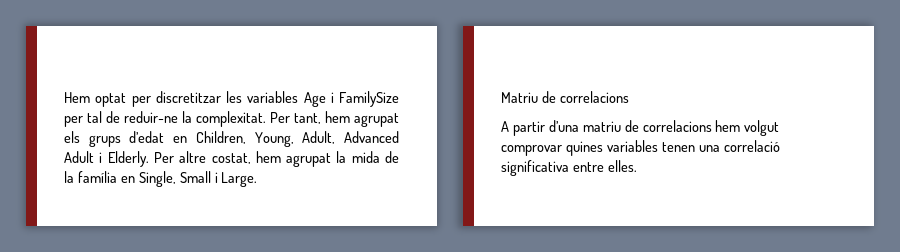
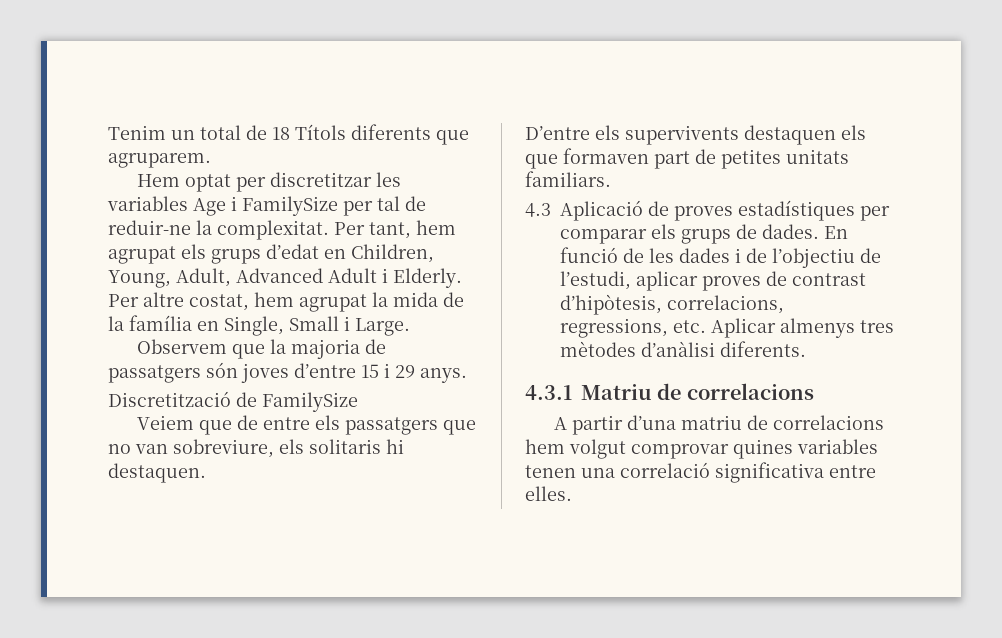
(64, 97) none -> [108,124,469,145] [108,153,211,168] Tenim un total de 18 Títols diferents que agruparem. //
(258, 179) none -> [136,339,386,359] [108,362,467,383] [108,391,358,412] [136,415,476,435] [108,439,404,458] [108,463,206,483] [525,125,866,145] [525,148,849,169] [525,171,611,187] [525,200,890,221] [560,224,848,244] [560,247,881,268] [560,271,866,291] [560,294,784,315] [560,318,894,338] [560,341,806,357] [525,385,572,400] Observem que la majoria de passatgers són joves d’entre 15 i 29 anys. // Discretització de FamilySize // Veiem que de entre els passatgers que no van sobreviure, els solitaris hi destaquen. // D’entre els supervivents destaquen els que formaven part de petites unitats familiars. // 4.3 Aplicació de proves estadístiques per comparar els grups de dades. En funció de les dades i de l’objectiu de l’estudi, aplicar proves de contrast d’hipòtesis, correlacions, regressions, etc. Aplicar almenys tres mètodes d’anàlisi diferents. // 4.3.1

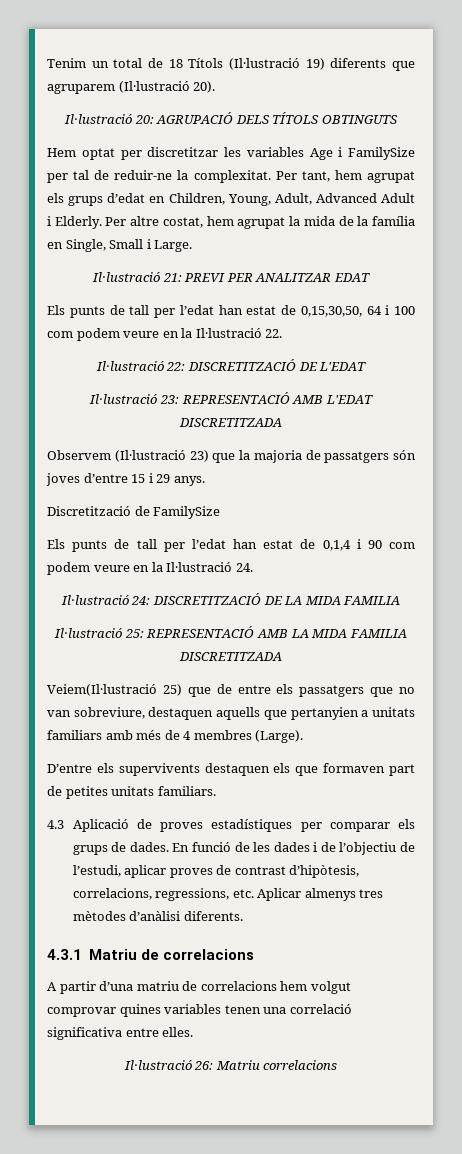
[351,124,469,145] [108,153,211,168] diferents que agruparem. -> [228,58,415,71] [47,81,216,94] [64,112,398,124] (Il·lustració 19) diferents que agruparem (Il·lustració 20). // Il·lustració 20: AGRUPACIÓ DELS TÍTOLS OBTINGUTS
(410, 327) none -> [92,272,370,282] [47,305,415,318] [47,328,283,341] [95,359,367,371] [89,392,373,404] [179,418,282,427] // Il·lustració 21: PREVI PER ANALITZAR EDAT // Els punts de tall per l’edat han estat de 0,15,30,50, 64 i 100 com podem veure en la Il·lustració 22. // Il·lustració 22: DISCRETITZACIÓ DE L'EDAT // Il·lustració 23: REPRESENTACIÓ AMB L'EDAT DISCRETITZADA
(227, 346) none -> [114,450,209,462] (Il·lustració 23)
[136,415,194,430] Veiem -> [47,539,416,552] [47,562,253,575] [60,593,401,605] [54,626,407,638] [179,652,282,661] [47,684,182,696] Els punts de tall per l’edat han estat de 0,1,4 i 90 com podem veure en la Il·lustració 24. // Il·lustració 24: DISCRETITZACIÓ DE LA MIDA FAMILIA // Il·lustració 25: REPRESENTACIÓ AMB LA MIDA FAMILIA DISCRETITZADA // Veiem(Il·lustració 25)
[279,439,404,454] [108,463,206,483] els solitaris hi destaquen. -> [148,707,416,720] [47,730,304,743] destaquen aquells que pertanyien a unitats familiars amb més de 4 membres (Large).
(572, 493) none -> [123,1060,338,1070] // Il·lustració 26: Matriu correlacions

